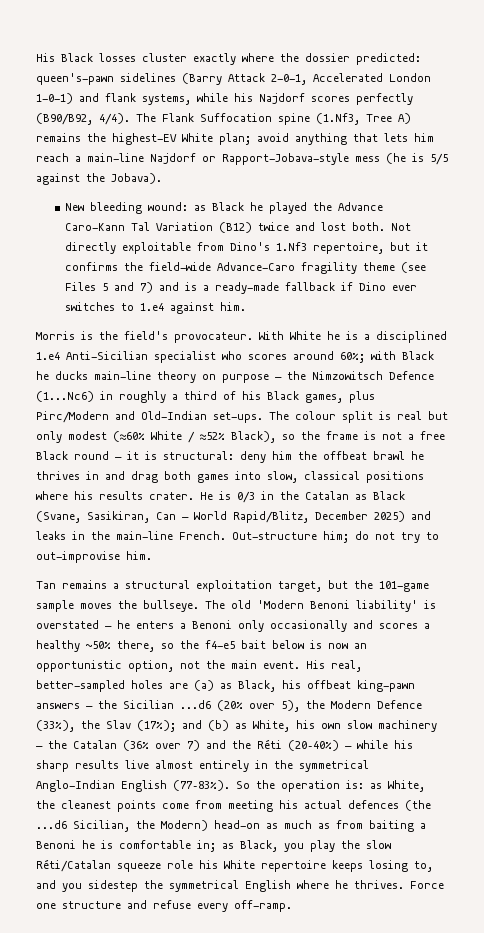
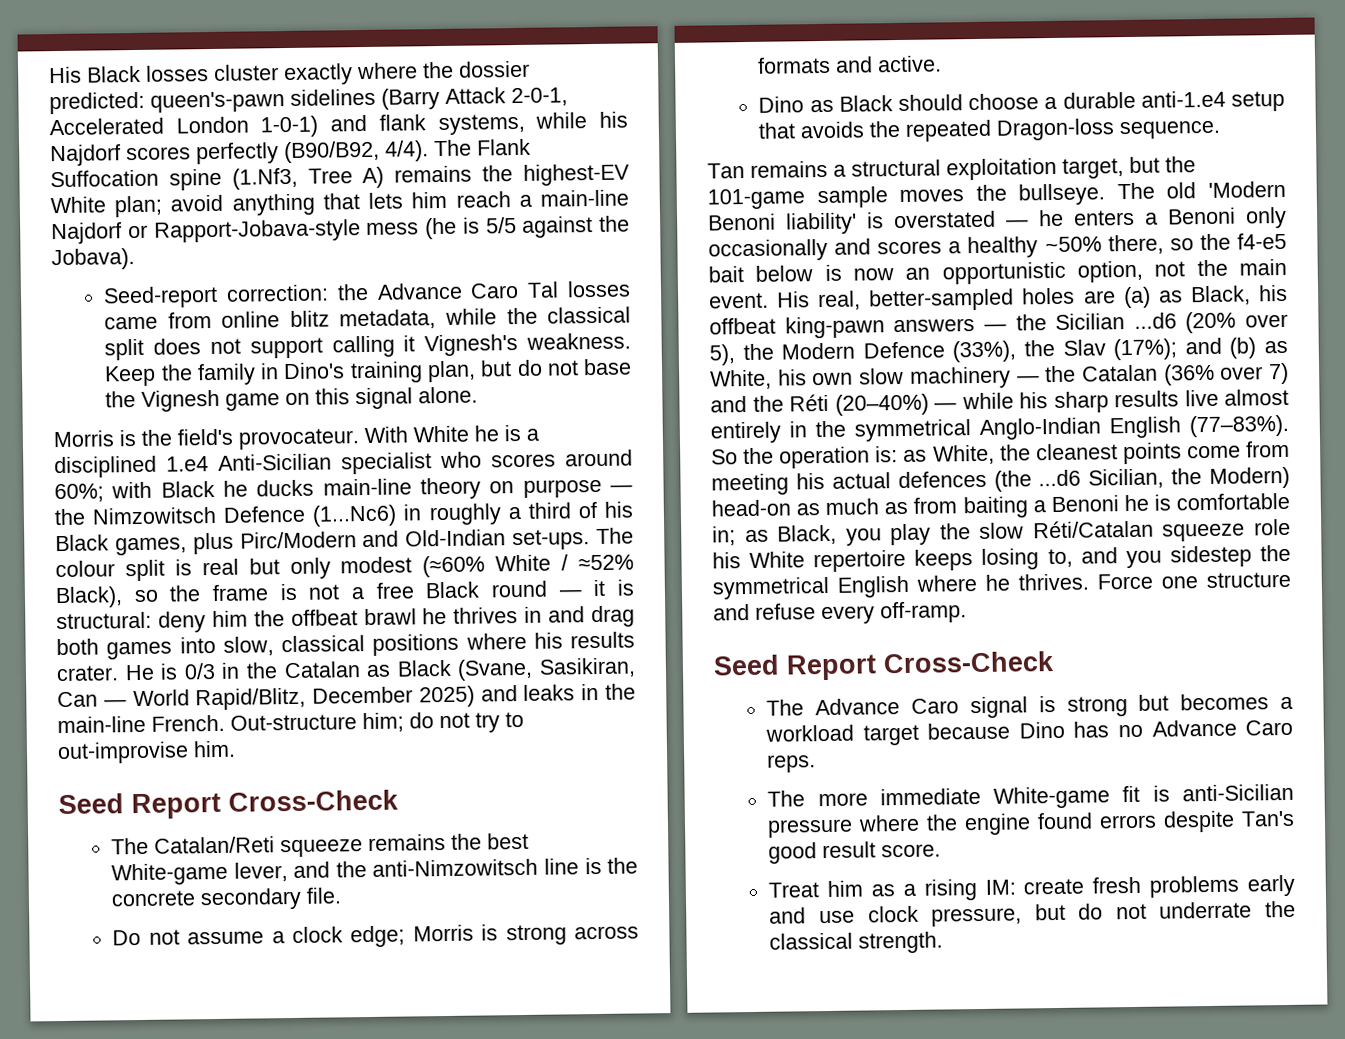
[65,202,384,214] [65,222,412,233] [65,242,429,254] [65,262,427,274] [65,282,418,294] [65,302,247,314] New bleeding wound: as Black he played the Advance Caro-Kann Tal Variation (B12) twice and lost both. Not directly exploitable from Dino's 1.Nf3 repertoire, but it confirms the field-wide Advance-Caro fragility theme (see Files 5 and 7) and is a ready-made fallback if Dino ever switches to 1.e4 against him. -> [103,280,631,309] [104,306,631,330] [104,332,631,361] [104,358,633,387] [105,386,479,412] Seed-report correction: the Advance Caro Tal losses came from online blitz metadata, while the classical split does not support calling it Vignesh's weakness. Keep the family in Dino's training plan, but do not base the Vignesh game on this signal alone.
(152, 555) none -> [58,789,399,820] [111,832,530,858] [111,857,639,886] [111,887,342,911] [112,924,640,948] [757,55,943,74] [758,90,1285,113] [758,118,1222,142] // Seed Report Cross-Check // The Catalan/Reti squeeze remains the best White-game lever, and the anti-Nimzowitsch line is the concrete secondary file. // Do not assume a clock edge; Morris is strong across formats and active. // Dino as Black should choose a durable anti-1.e4 setup that avoids the repeated Dragon-loss sequence.
(292, 906) none -> [713,651,1055,681] [766,693,1294,719] [765,719,1293,746] [767,754,817,773] [767,783,1294,809] [767,810,1295,838] [768,841,942,864] [768,874,1295,901] [769,900,1297,927] [769,931,944,954] // Seed Report Cross-Check // The Advance Caro signal is strong but becomes a workload target because Dino has no Advance Caro reps. // The more immediate White-game fit is anti-Sicilian pressure where the engine found errors despite Tan's good result score. // Treat him as a rising IM: create fresh problems early and use clock pressure, but do not underrate the classical strength.

